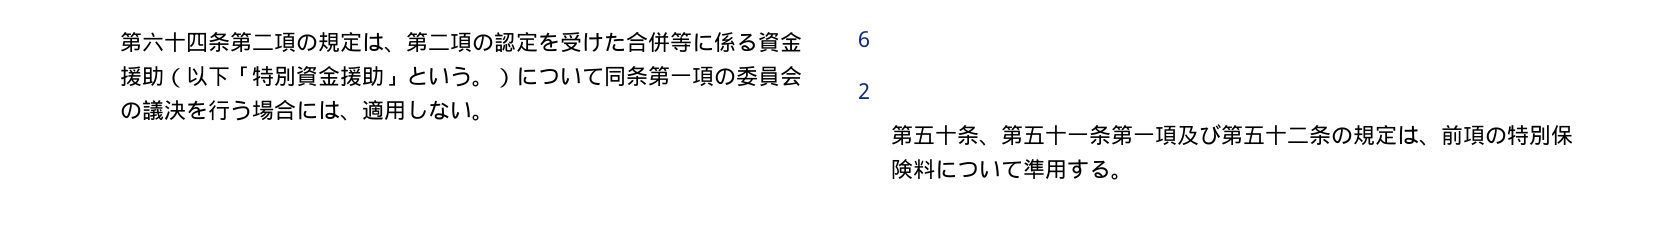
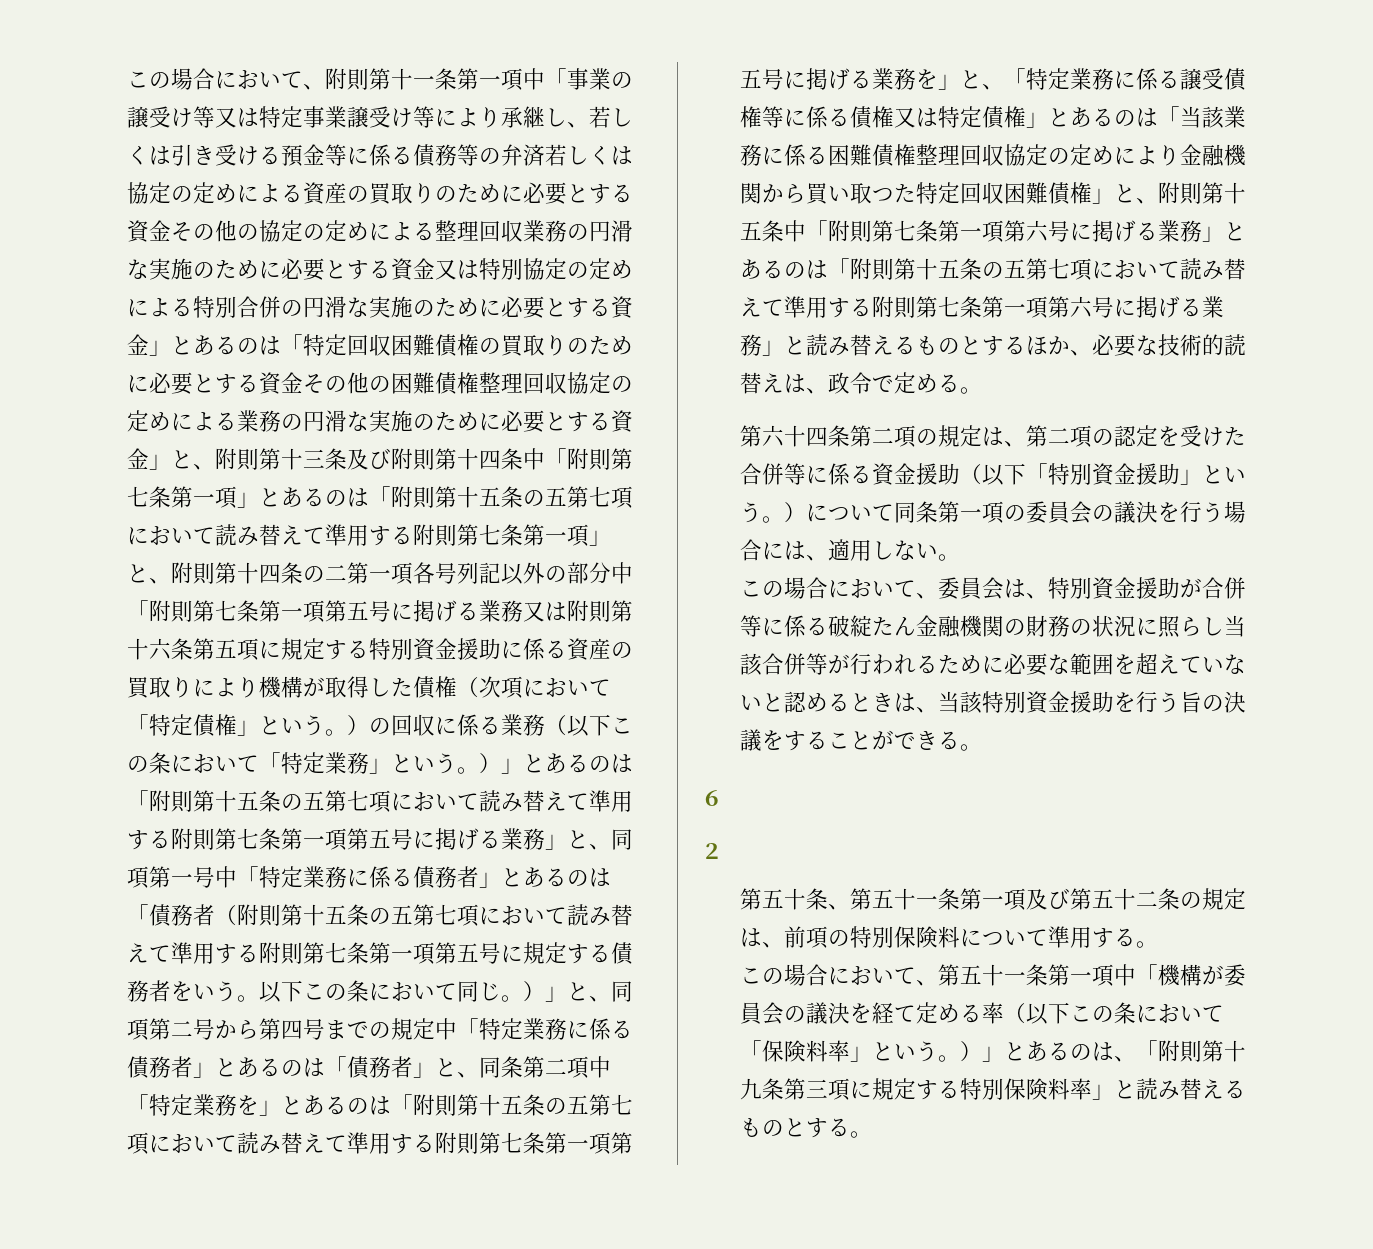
(120, 42) none -> [126,68,633,91] [126,106,633,128] [126,144,633,167] [126,182,633,205] [126,220,633,243] [126,258,633,281] [126,296,634,319] [126,334,633,357] [126,372,633,395] [126,410,634,433] [126,448,633,470] [126,486,633,509] [126,524,611,547] [126,562,633,585] [126,600,633,623] [126,638,633,661] [126,676,611,699] [126,714,633,737] [126,752,633,774] [126,790,633,813] [126,828,633,851] [126,866,611,889] [126,904,633,927] [126,942,634,965] [126,980,633,1003] [126,1018,633,1041] [126,1056,611,1079] [126,1094,633,1116] [126,1132,633,1155] [739,68,1247,91] [739,106,1246,129] [739,144,1246,167] [739,182,1246,205] [739,220,1246,243] [739,258,1246,281] [739,296,1224,319] [739,334,1246,357] [739,372,982,394] この場合において、附則第十一条第一項中「事業の譲受け等又は特定事業譲受け等により承継し、若しくは引き受ける預金等に係る債務等の弁済若しくは協定の定めによる資産の買取りのために必要とする資金その他の協定の定めによる整理回収業務の円滑な実施のために必要とする資金又は特別協定の定めによる特別合併の円滑な実施のために必要とする資金」とあるのは「特定回収困難債権の買取りのために必要とする資金その他の困難債権整理回収協定の定めによる業務の円滑な実施のために必要とする資金」と、附則第十三条及び附則第十四条中「附則第七条第一項」とあるのは「附則第十五条の五第七項において読み替えて準用する附則第七条第一項」と、附則第十四条の二第一項各号列記以外の部分中「附則第七条第一項第五号に掲げる業務又は附則第十六条第五項に規定する特別資金援助に係る資産の買取りにより機構が取得した債権（次項において「特定債権」という。）の回収に係る業務（以下この条において「特定業務」という。）」とあるのは「附則第十五条の五第七項において読み替えて準用する附則第七条第一項第五号に掲げる業務」と、同項第一号中「特定業務に係る債務者」とあるのは「債務者（附則第十五条の五第七項において読み替えて準用する附則第七条第一項第五号に規定する債務者をいう。以下この条において同じ。）」と、同項第二号から第四号までの規定中「特定業務に係る債務者」とあるのは「債務者」と、同条第二項中「特定業務を」とあるのは「附則第十五条の五第七項において読み替えて準用する附則第七条第一項第五号に掲げる業務を」と、「特定業務に係る譲受債権等に係る債権又は特定債権」とあるのは「当該業務に係る困難債権整理回収協定の定めにより金融機関から買い取つた特定回収困難債権」と、附則第十五条中「附則第七条第一項第六号に掲げる業務」とあるのは「附則第十五条の五第七項において読み替えて準用する附則第七条第一項第六号に掲げる業務」と読み替えるものとするほか、必要な技術的読替えは、政令で定める。 //
(495, 117) none -> [739,577,1246,600] [739,615,1246,638] [739,653,1246,676] [739,691,1246,714] [739,729,982,751] // この場合において、委員会は、特別資金援助が合併等に係る破綻たん金融機関の財務の状況に照らし当該合併等が行われるために必要な範囲を超えていないと認めるときは、当該特別資金援助を行う旨の決議をすることができる。
(1134, 176) none -> [739,964,1246,987] [739,1002,1224,1025] [739,1040,1246,1062] [739,1078,1246,1101] [739,1118,872,1138] // この場合において、第五十一条第一項中「機構が委員会の議決を経て定める率（以下この条において「保険料率」という。）」とあるのは、「附則第十九条第三項に規定する特別保険料率」と読み替えるものとする。

